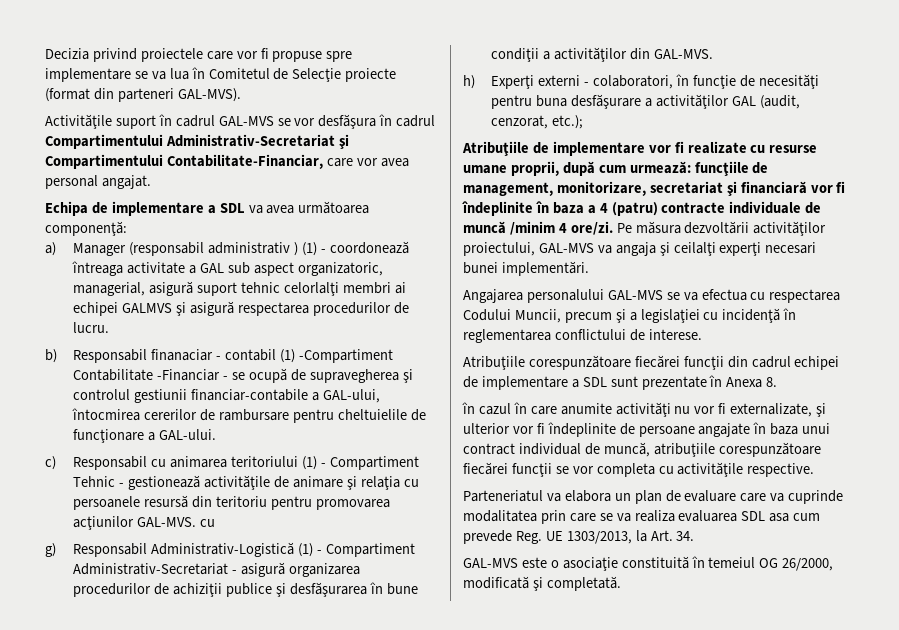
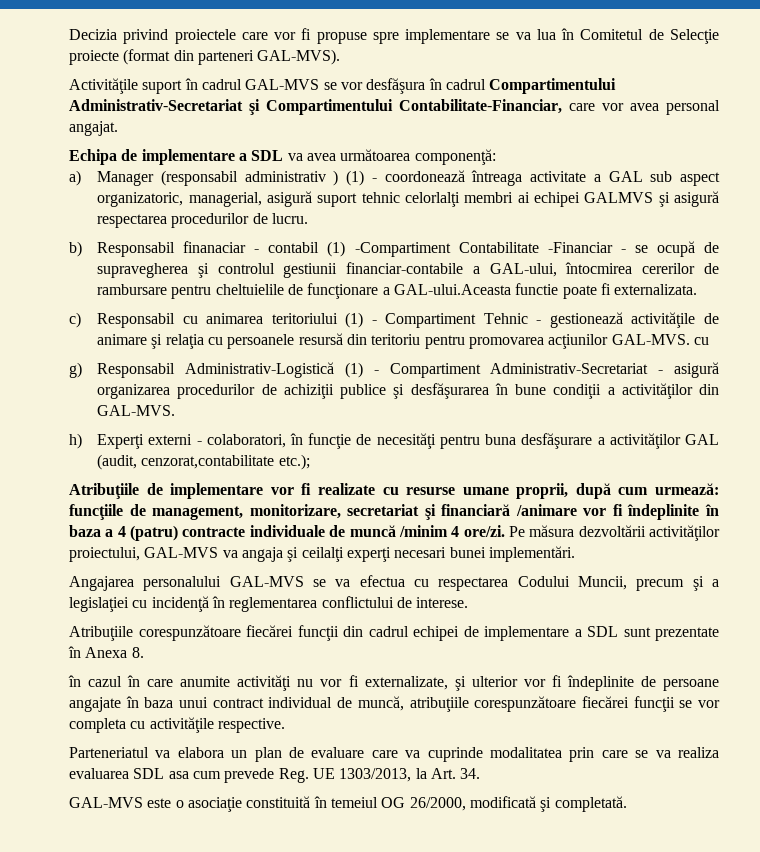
[159,429,217,440] GAL-ului. -> [394,283,698,299] GAL-ului.Aceasta functie poate fi externalizata.
[491,115,549,129] cenzorat, -> [141,455,275,469] cenzorat,contabilitate
(807, 187) none -> [515,504,577,516] /animare

